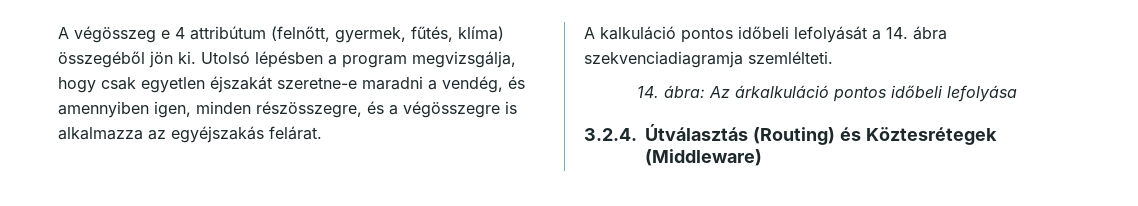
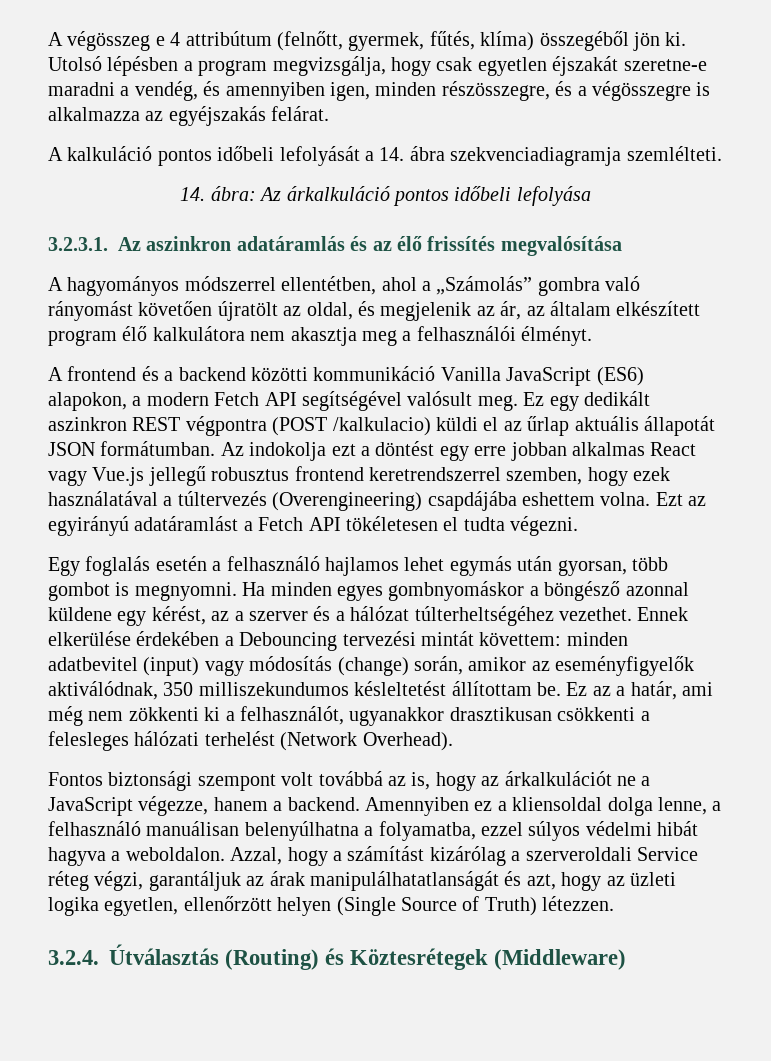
(1017, 93) none -> [48,236,622,256] [48,276,641,296] [48,301,701,321] [48,326,593,346] [48,366,644,386] [48,391,650,411] [48,416,715,436] [48,441,697,461] [48,466,671,486] [48,491,707,511] [48,516,579,536] [48,556,668,576] [48,581,689,601] [48,606,689,626] [48,631,628,651] [48,656,695,676] [48,681,713,700] [48,706,650,726] [48,731,453,751] [48,771,651,791] [48,796,722,816] [48,821,699,841] [48,846,698,866] [48,871,676,891] [48,896,615,916] // 3.2.3.1. Az aszinkron adatáramlás és az élő frissítés megvalósítása // A hagyományos módszerrel ellentétben, ahol a „Számolás” gombra való rányomást követően újratölt az oldal, és megjelenik az ár, az általam elkészített program élő kalkulátora nem akasztja meg a felhasználói élményt. // A frontend és a backend közötti kommunikáció Vanilla JavaScript (ES6) alapokon, a modern Fetch API segítségével valósult meg. Ez egy dedikált aszinkron REST végpontra (POST /kalkulacio) küldi el az űrlap aktuális állapotát JSON formátumban. Az indokolja ezt a döntést egy erre jobban alkalmas React vagy Vue.js jellegű robusztus frontend keretrendszerrel szemben, hogy ezek használatával a túltervezés (Overengineering) csapdájába eshettem volna. Ezt az egyirányú adatáramlást a Fetch API tökéletesen el tudta végezni. // Egy foglalás esetén a felhasználó hajlamos lehet egymás után gyorsan, több gombot is megnyomni. Ha minden egyes gombnyomáskor a böngésző azonnal küldene egy kérést, az a szerver és a hálózat túlterheltségéhez vezethet. Ennek elkerülése érdekében a Debouncing tervezési mintát követtem: minden adatbevitel (input) vagy módosítás (change) során, amikor az eseményfigyelők aktiválódnak, 350 milliszekundumos késleltetést állítottam be. Ez az a határ, ami még nem zökkenti ki a felhasználót, ugyanakkor drasztikusan csökkenti a felesleges hálózati terhelést (Network Overhead). // Fontos biztonsági szempont volt továbbá az is, hogy az árkalkulációt ne a JavaScript végezze, hanem a backend. Amennyiben ez a kliensoldal dolga lenne, a felhasználó manuálisan belenyúlhatna a folyamatba, ezzel súlyos védelmi hibát hagyva a weboldalon. Azzal, hogy a számítást kizárólag a szerveroldali Service réteg végzi, garantáljuk az árak manipulálhatatlanságát és azt, hogy az üzleti logika egyetlen, ellenőrzött helyen (Single Source of Truth) létezzen.

